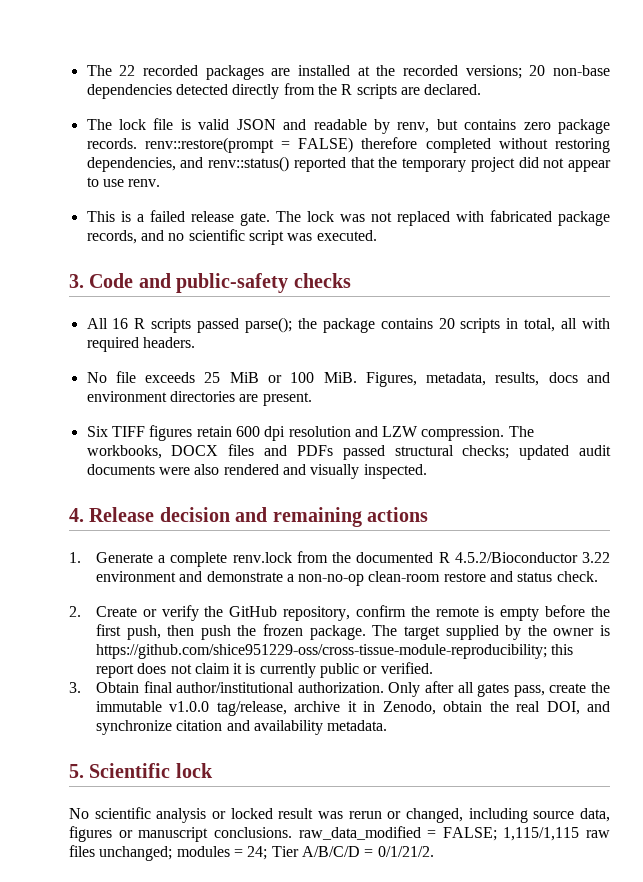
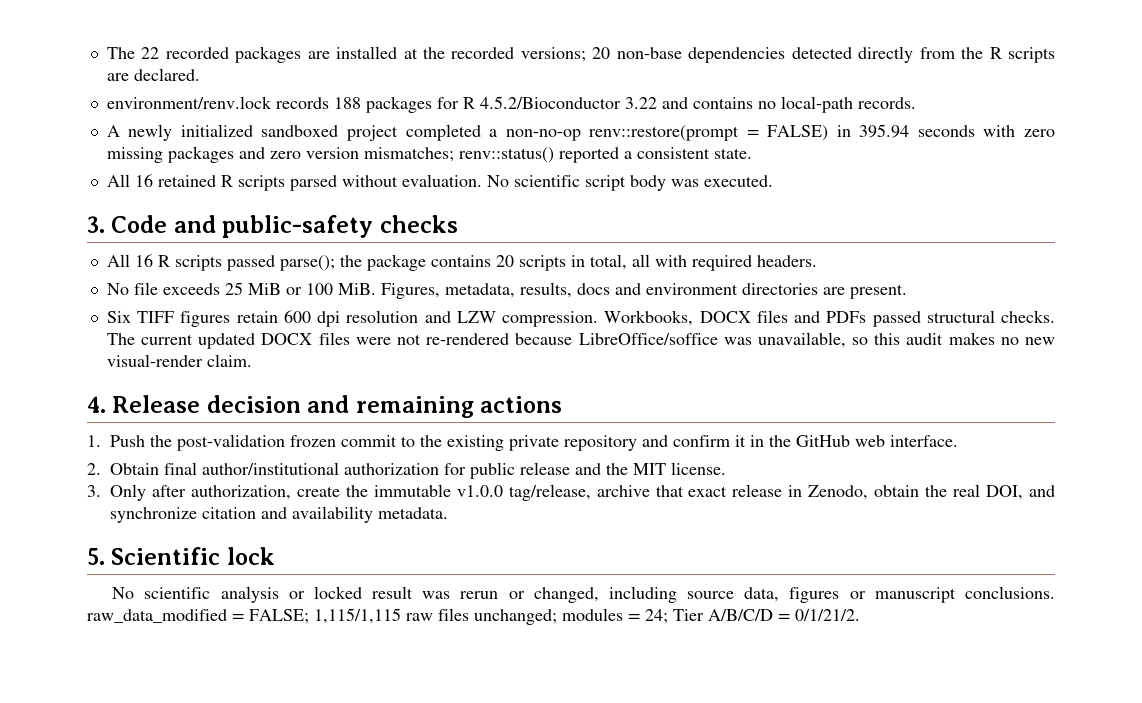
[86,118,610,134] [86,137,610,153] [86,156,611,172] [86,177,161,187] [86,210,611,226] [86,230,185,244] The lock file is valid JSON and readable by renv, but contains zero package records. renv::restore(prompt = FALSE) therefore completed without restoring dependencies, and renv::status() reported that the temporary project did not appear to use renv. // This is a failed release gate. The lock was not replaced with fabricated package records, and no -> [106,96,916,113] [106,124,1055,141] [106,146,752,163] [106,174,509,191] environment/renv.lock records 188 packages for R 4.5.2/Bioconductor 3.22 and contains no local-path records. // A newly initialized sandboxed project completed a non-no-op renv::restore(prompt = FALSE) in 395.94 seconds with zero missing packages and zero version mismatches; renv::status() reported a consistent state. // All 16 retained R scripts parsed without evaluation. No
(284, 237) none -> [629,175,666,191] body
[508,426,534,437] [86,445,162,459] The workbooks, -> [604,310,694,326] Workbooks,
[462,445,611,460] [86,464,427,479] checks; updated audit documents were also rendered and visually inspected. -> [1001,310,1055,323] [106,332,1056,349] [106,354,252,367] checks. The current updated DOCX files were not re-rendered because LibreOffice/soffice was unavailable, so this audit makes no new visual-render claim.
[95,551,610,567] [95,571,598,586] [69,605,610,621] [95,624,610,640] [95,644,574,659] [95,662,433,678] [69,681,545,697] Generate a complete renv.lock from the documented R 4.5.2/Bioconductor 3.22 environment and demonstrate a non-no-op clean-room restore and status check. // 2. Create or verify the GitHub repository, confirm the remote is empty before the first push, then push the frozen package. The target supplied by the owner is https://github.com/shice951229-oss/cross-tissue-module-reproducibility; this report does not claim it is currently public or verified. // 3. Obtain final author/institutional authorization. Only after all gates pass, -> [110,434,958,451] [87,462,726,479] [87,484,291,501] Push the post-validation frozen commit to the existing private repository and confirm it in the GitHub web interface. // 2. Obtain final author/institutional authorization for public release and the MIT license. // 3. Only after authorization,
[347,701,357,712] it -> [655,484,783,497] that exact release

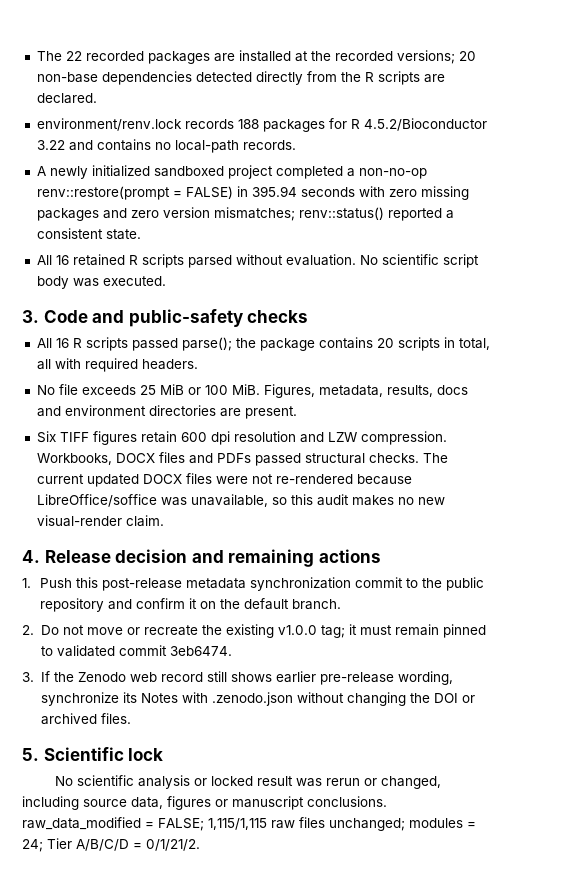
[150,434,336,451] the post-validation frozen -> [75,577,351,591] this post-release metadata synchronization
[447,435,559,451] existing private -> [445,577,484,591] public
[750,435,958,447] [87,462,726,479] [87,484,1056,501] [110,506,448,523] in the GitHub web interface. // 2. Obtain final author/institutional authorization for public release and the MIT license. // 3. Only after authorization, create the immutable v1.0.0 tag/release, archive that exact release in Zenodo, obtain the real DOI, and synchronize citation and availability metadata. -> [199,598,341,610] [22,624,486,638] [40,645,232,657] [22,671,453,685] [40,692,475,706] [40,713,131,725] on the default branch. // 2. Do not move or recreate the existing v1.0.0 tag; it must remain pinned to validated commit 3eb6474. // 3. If the Zenodo web record still shows earlier pre-release wording, synchronize its Notes with .zenodo.json without changing the DOI or archived files.

